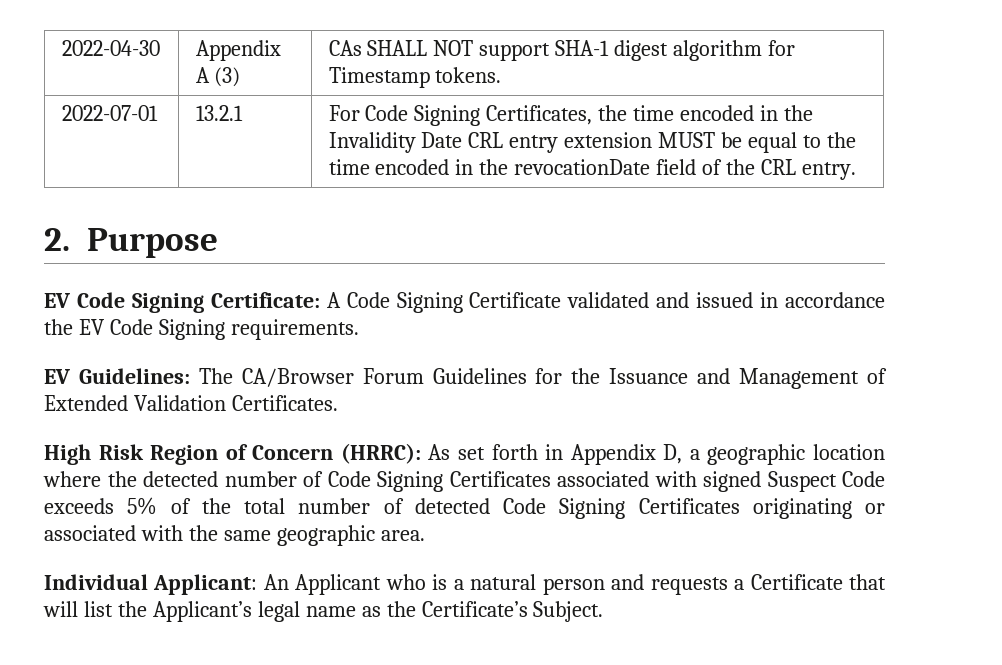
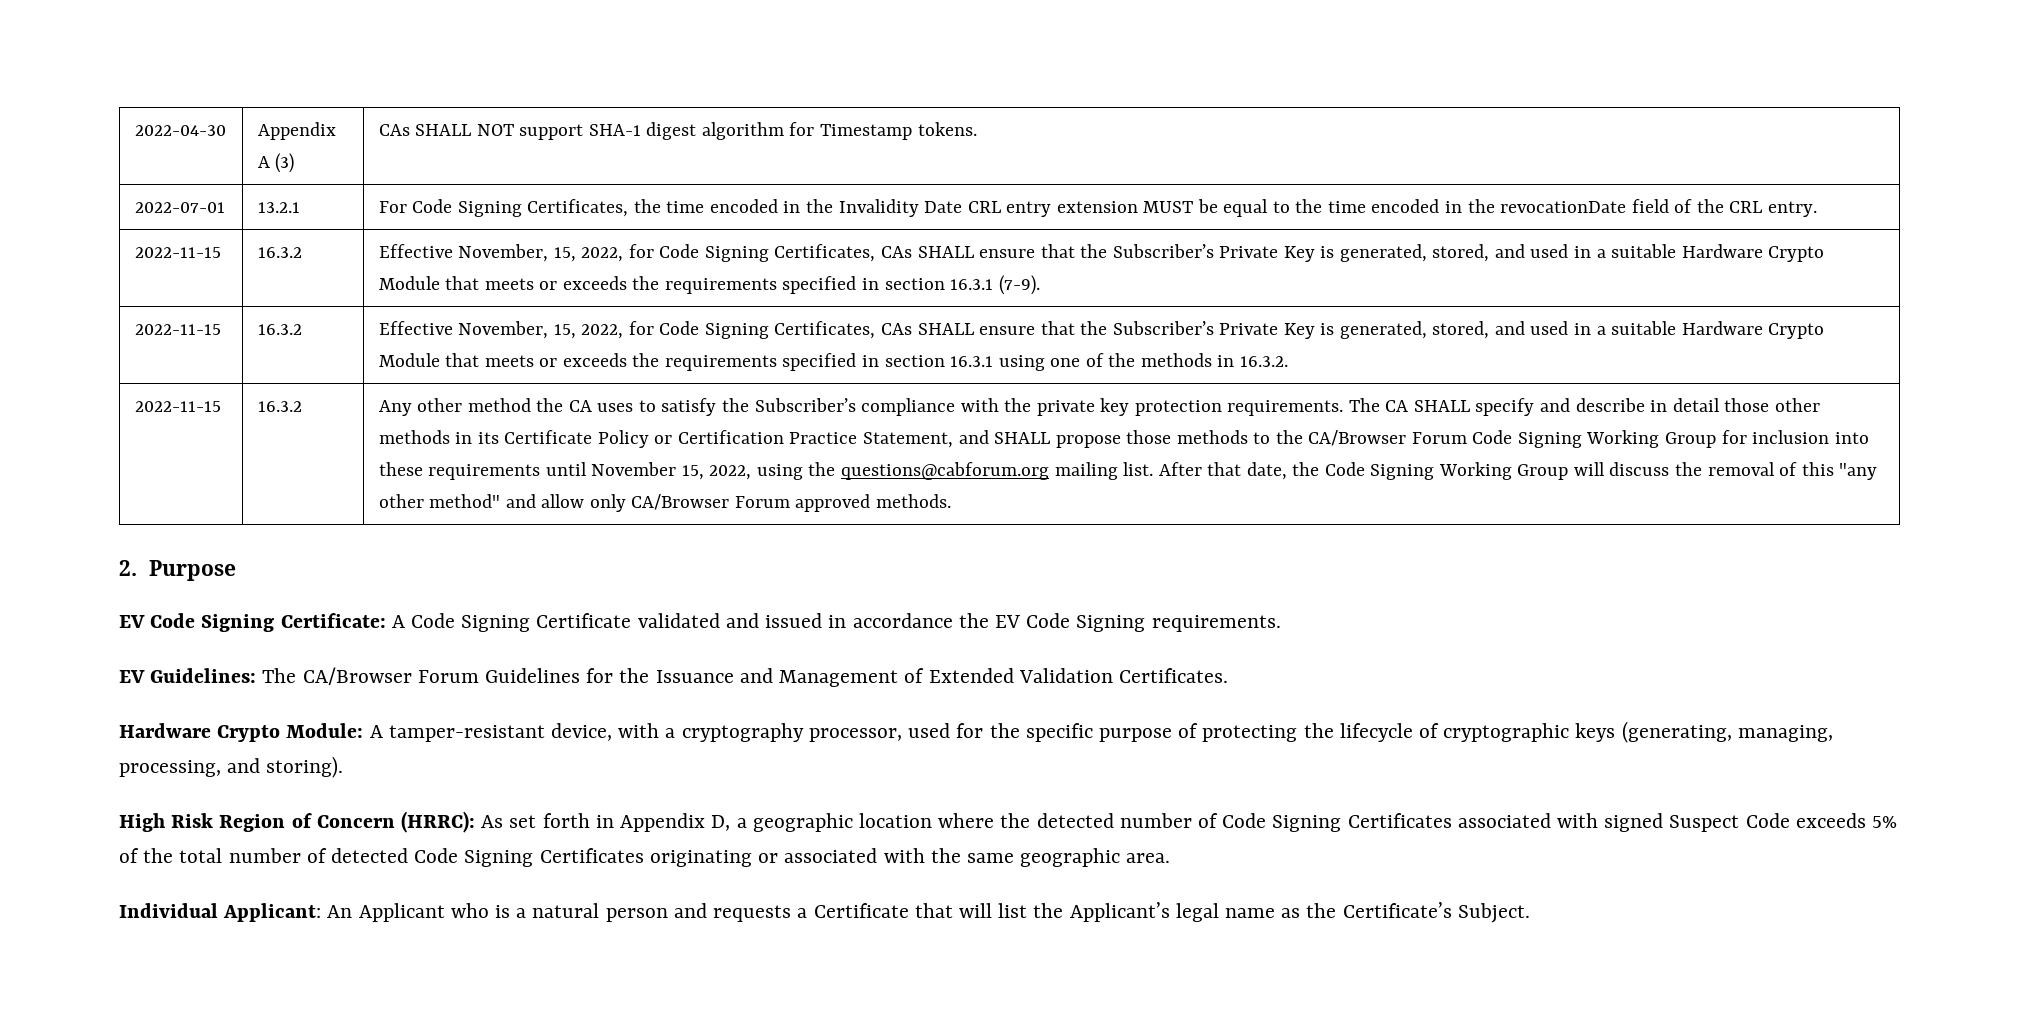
(856, 171) none -> [134,247,221,258] [257,247,302,258] [378,244,1825,262] [378,275,1040,295] [134,324,221,335] [257,324,302,335] [378,321,1825,339] [378,353,1288,371] [134,401,221,412] [257,401,302,412] [378,398,1820,416] [378,430,1869,448] [378,462,1878,480] [378,494,952,512] // 2022-11-15 | 16.3.2 | Effective November, 15, 2022, for Code Signing Certificates, CAs SHALL ensure that the Subscriber’s Private Key is generated, stored, and used in a suitable Hardware Crypto Module that meets or exceeds the requirements specified in section 16.3.1 (7-9). // 2022-11-15 | 16.3.2 | Effective November, 15, 2022, for Code Signing Certificates, CAs SHALL ensure that the Subscriber’s Private Key is generated, stored, and used in a suitable Hardware Crypto Module that meets or exceeds the requirements specified in section 16.3.1 using one of the methods in 16.3.2. // 2022-11-15 | 16.3.2 | Any other method the CA uses to satisfy the Subscriber’s compliance with the private key protection requirements. The CA SHALL specify and describe in detail those other methods in its Certificate Policy or Certification Practice Statement, and SHALL propose those methods to the CA/Browser Forum Code Signing Working Group for inclusion into these requirements until November 15, 2022, using the questions@cabforum.org mailing list. After that date, the Code Signing Working Group will discuss the removal of this "any other method" and allow only CA/Browser Forum approved methods.
(338, 403) none -> [119,721,1833,743] [119,756,344,778] // Hardware Crypto Module: A tamper-resistant device, with a cryptography processor, used for the specific purpose of protecting the lifecycle of cryptographic keys (generating, managing, processing, and storing).

